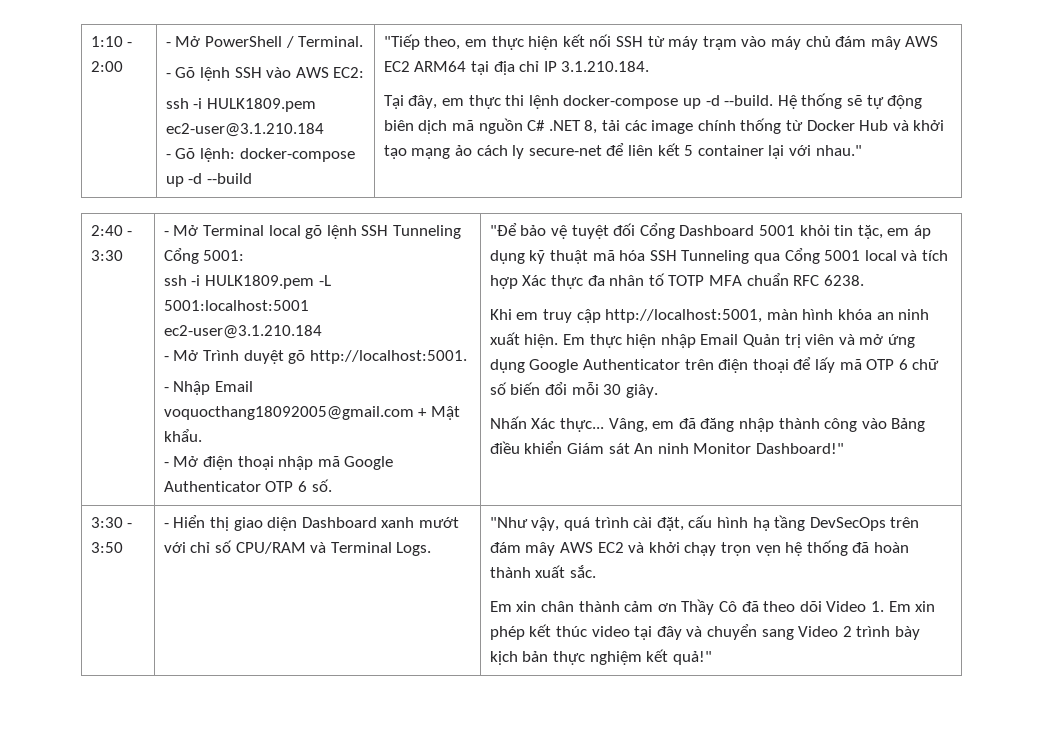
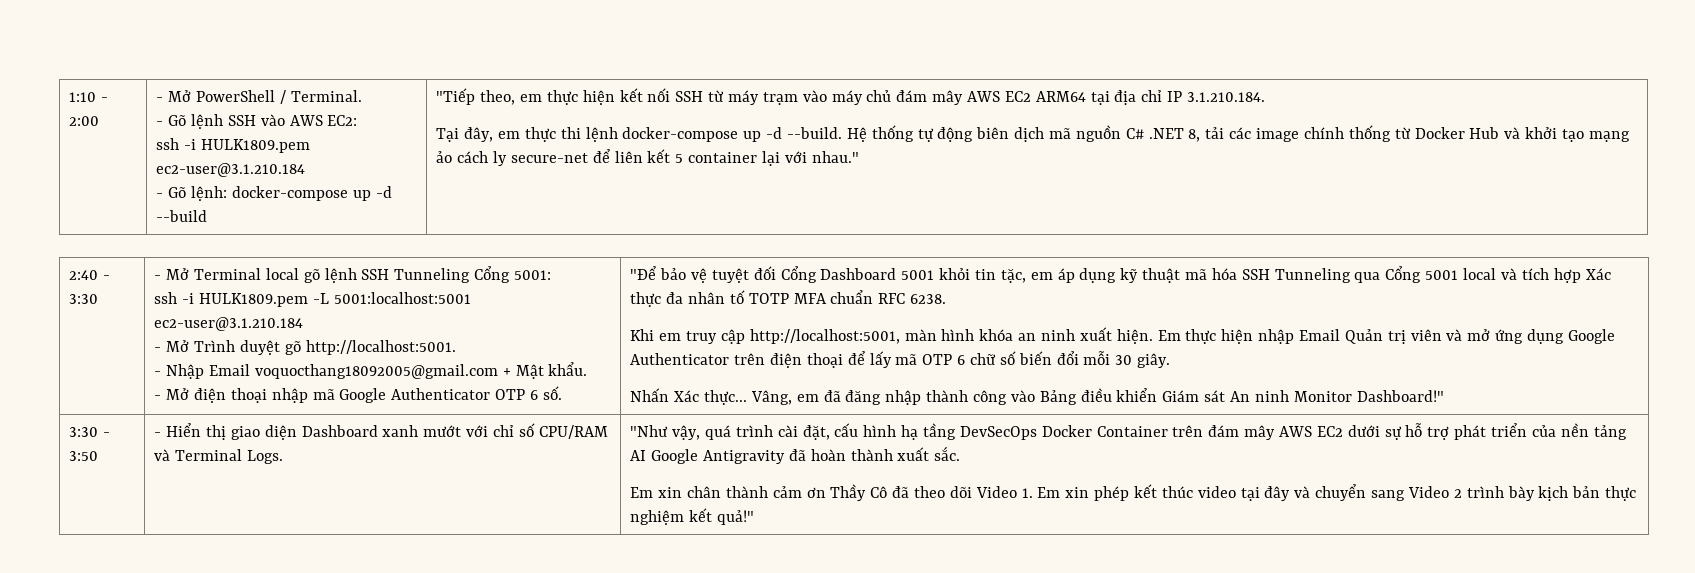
[846,95,862,106] sẽ -> (914, 133) none
(886, 524) none -> [1041,425,1168,437] Docker Container
[628,540,848,556] và khởi chạy trọn vẹn hệ thống -> [1347,423,1627,440] [630,449,785,464] dưới sự hỗ trợ phát triển của nền tảng AI Google Antigravity

